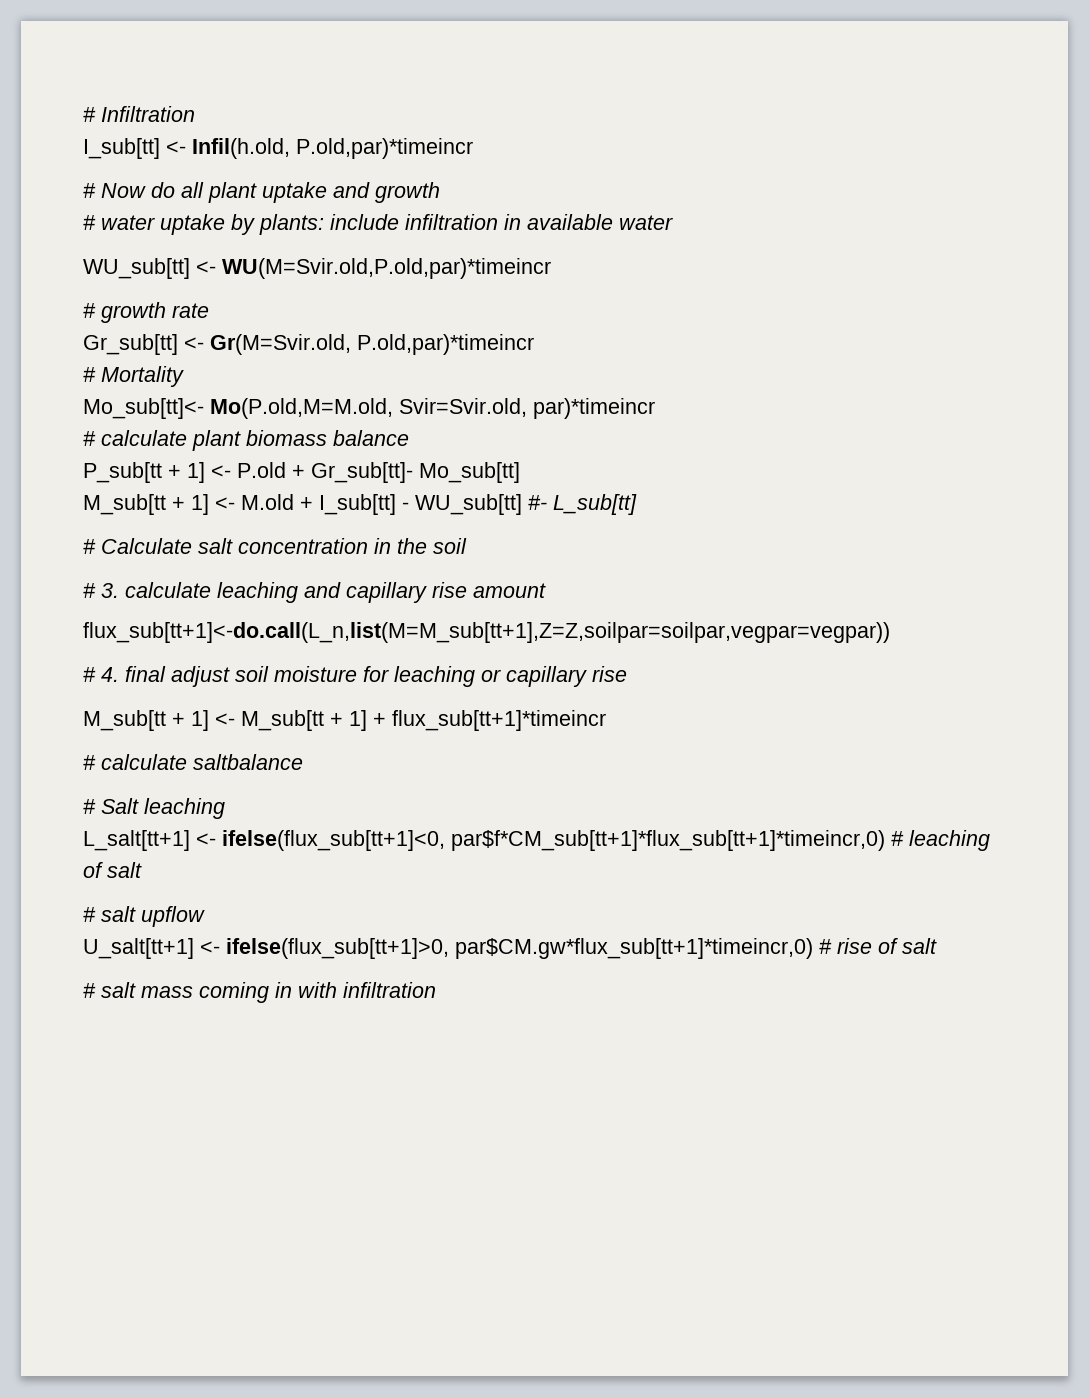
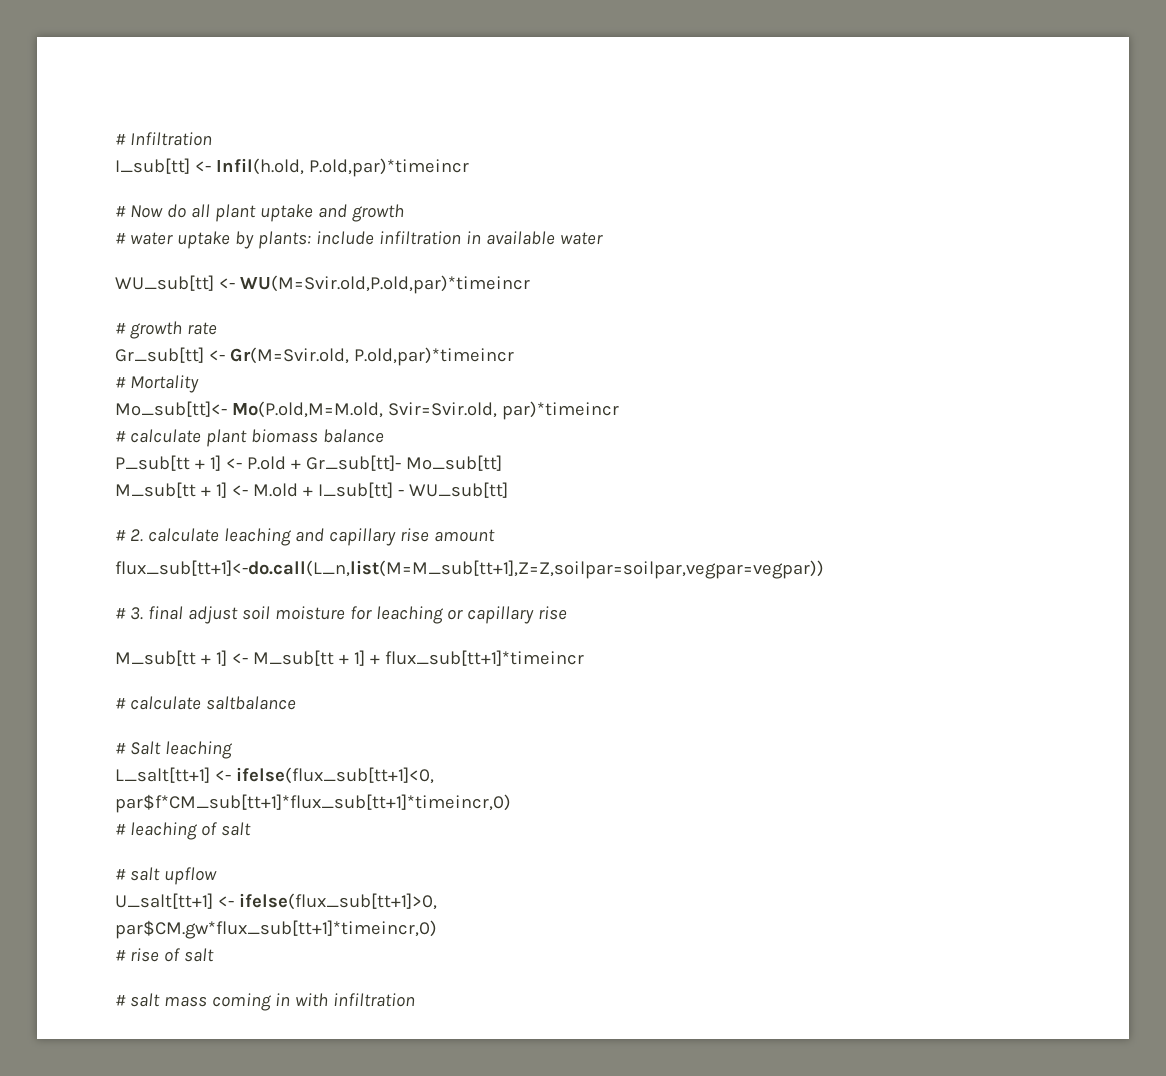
[528,494,637,515] [83,538,467,554] [83,583,119,598] #- L_sub[tt] // # Calculate salt concentration in the soil // # 3. -> [115,529,143,542] // # 2.
[101,667,119,682] 4. -> [129,607,143,620] 3.
(445, 840) none -> (434, 775) //
(885, 840) none -> (511, 803) //
(449, 948) none -> (437, 901) //
(813, 948) none -> (437, 929) //

